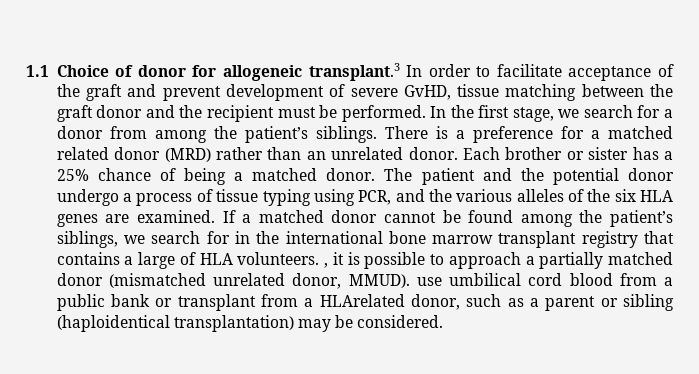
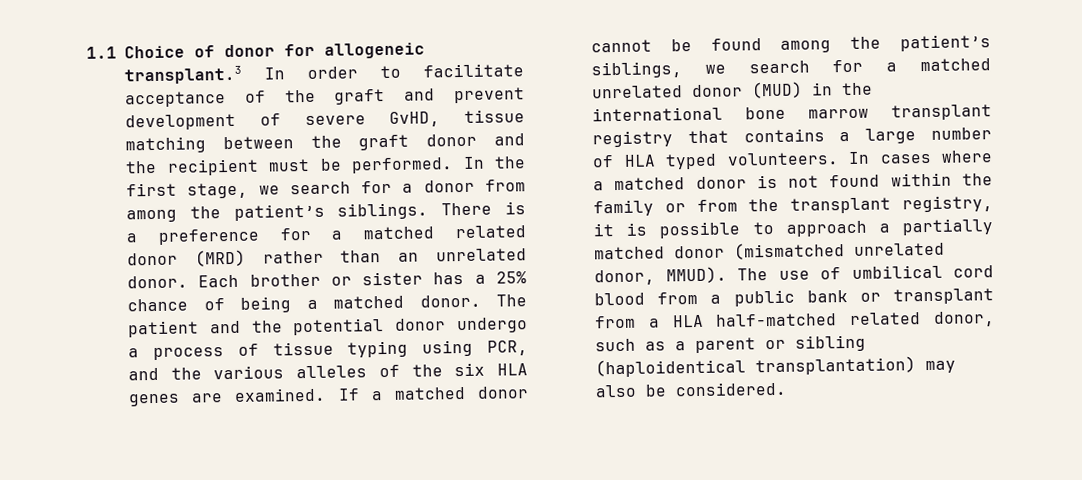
(230, 237) none -> [886,58,991,72] [592,81,803,99] a matched unrelated donor (MUD)
(176, 260) none -> [931,127,992,140] number
[237,252,329,268] volunteers. , -> [665,150,993,170] [593,172,993,191] [593,195,993,217] typed volunteers. In cases where a matched donor is not found within the family or from the transplant registry,
[416,277,442,286] use -> [737,267,841,281] The use of
[319,294,405,307] HLArelated -> [671,312,922,328] HLA half-matched related
(332, 325) none -> [595,384,637,398] also

